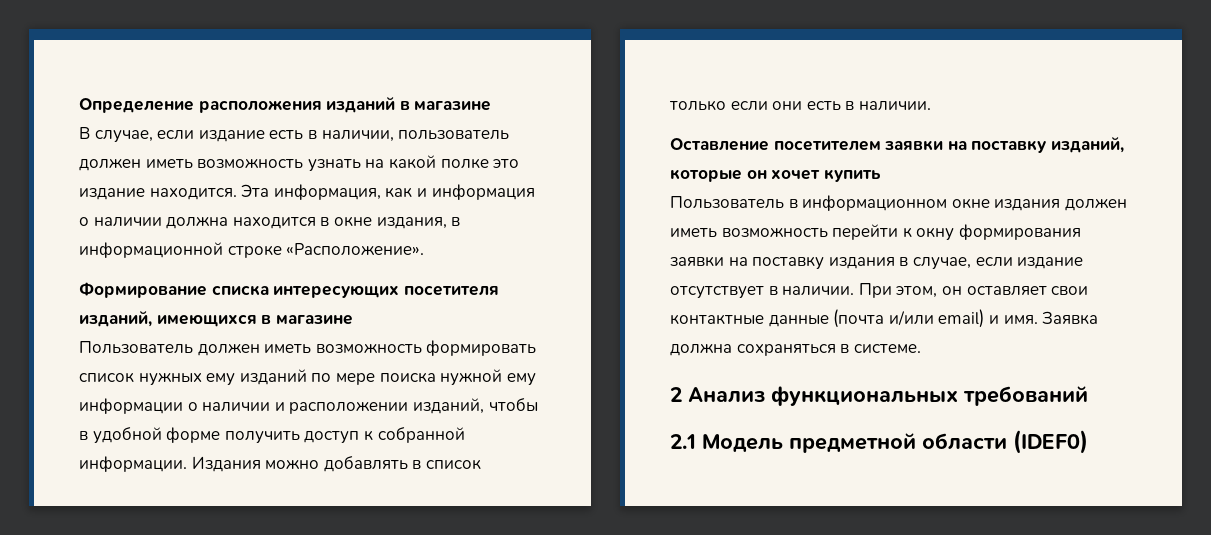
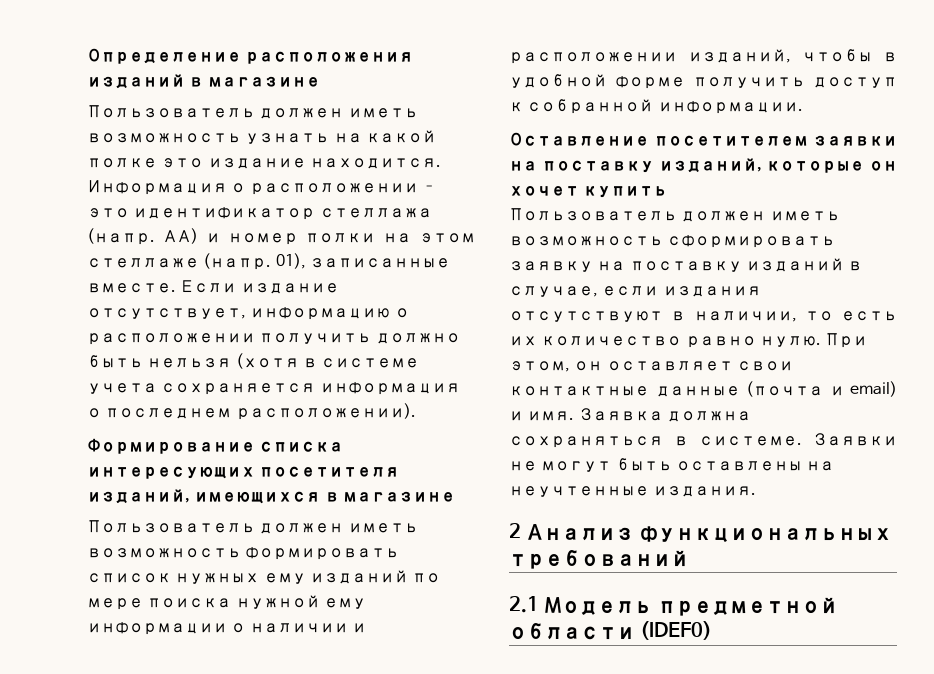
[79,127,510,143] В случае, если издание есть в наличии, пользователь -> [87,105,255,118] Пользователь
[241,184,535,200] [79,216,461,229] [79,242,425,258] Эта информация, как и информация о наличии должна находится в окне издания, в информационной строке «Расположение». -> [87,180,436,195] [87,207,432,220] [87,228,475,245] [87,253,450,270] [87,280,339,294] [87,307,409,320] [87,333,460,345] [87,353,420,369] [87,382,460,395] [87,403,416,420] Информация о расположении – это идентификатор стеллажа (напр. АА) и номер полки на этом стеллаже (напр. 01), записанные вместе. Если издание отсутствует, информацию о расположении получить должно быть нельзя (хотя в системе учета сохраняется информация о последнем расположении).
[191,456,481,472] [669,100,931,111] Издания можно добавлять в список только если они есть в наличии. -> (803, 107) none
[788,195,1127,211] [670,224,1081,241] [670,256,895,270] в информационном окне издания должен иметь возможность перейти к окну формирования заявки на поставку издания -> [681,211,840,222] [509,235,836,248] [509,258,844,272] должен иметь возможность сформировать заявку на поставку изданий
[1017,257,1084,269] [670,286,855,299] издание отсутствует в наличии. -> [662,286,761,297] [509,311,897,322] [509,336,821,348] издания отсутствуют в наличии, то есть их количество равно нулю.
[888,310,934,326] и/или -> [829,386,844,396] и
(921, 348) none -> [813,433,897,446] [509,458,835,472] [509,486,757,497] Заявки не могут быть оставлены на неучтенные издания.

